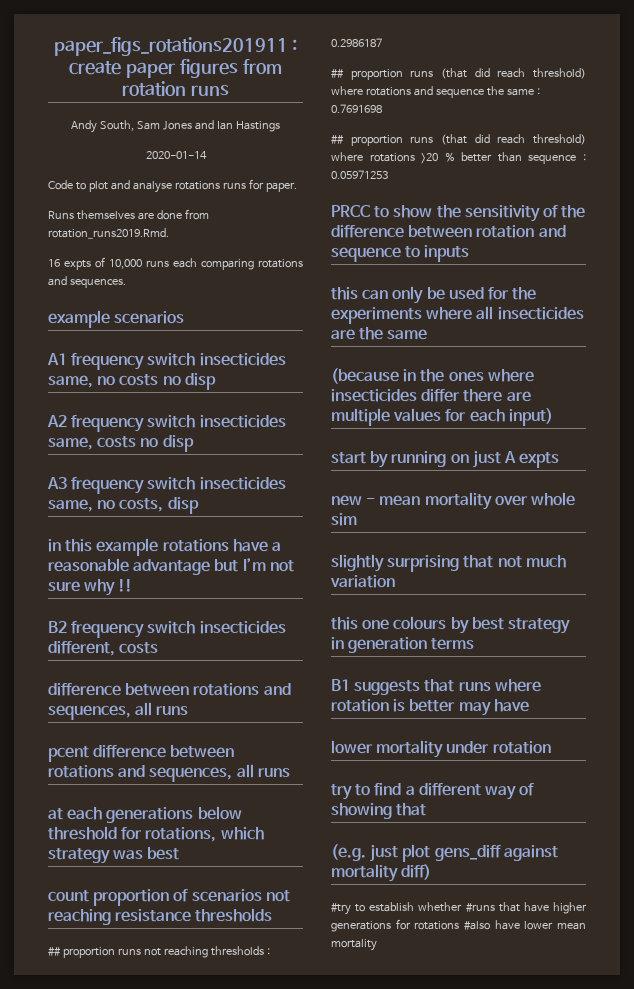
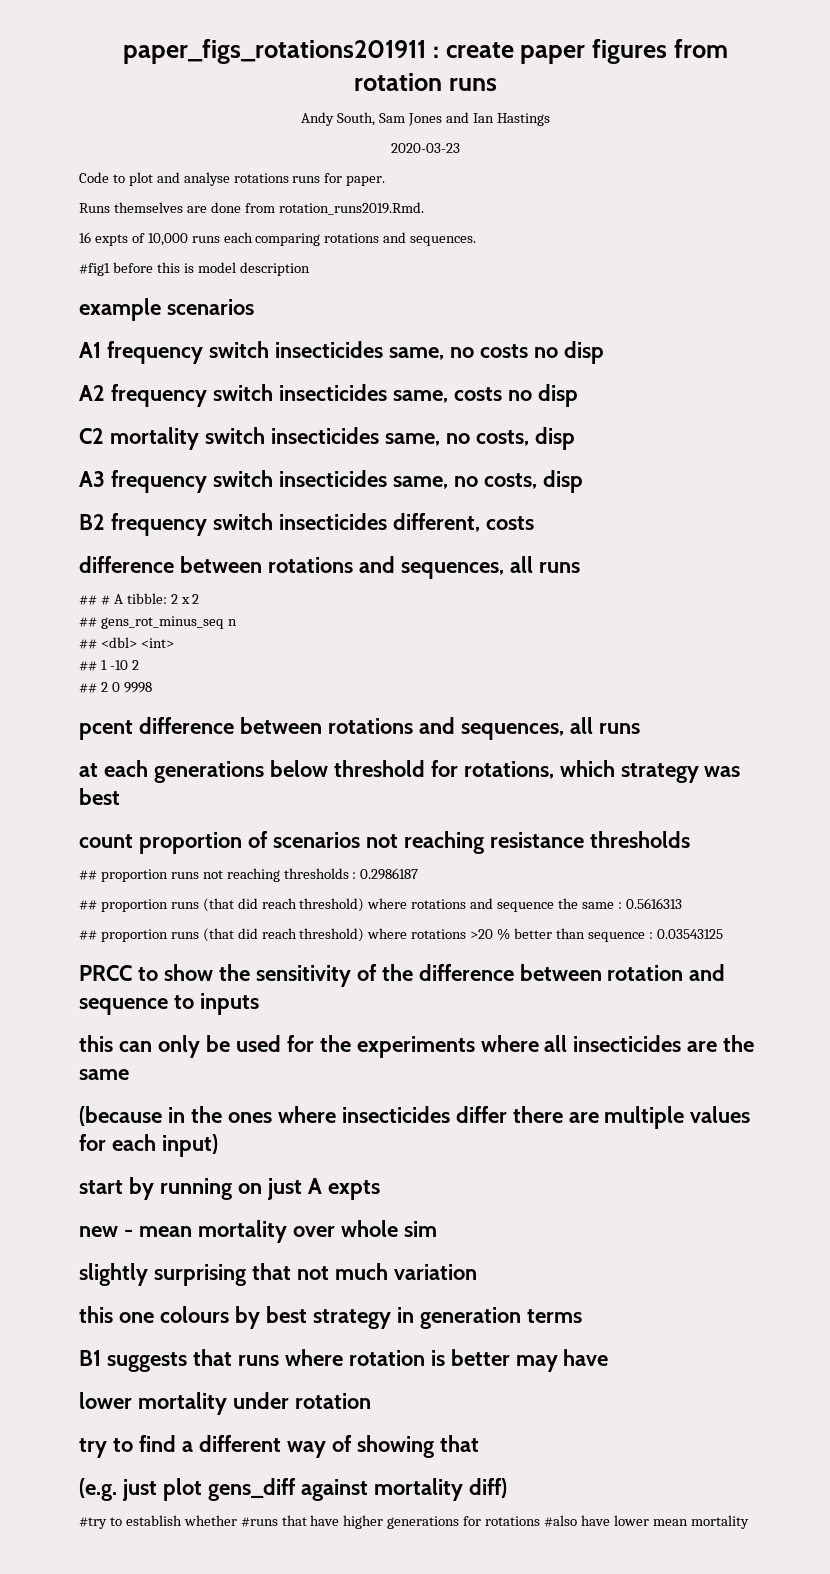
[145,151,207,159] 2020-01-14 -> [391,143,460,153] 2020-03-23
(126, 283) none -> [79,262,310,276] // #fig1 before this is model description
(194, 443) none -> [79,427,575,450] // C2 mortality switch insecticides same, no costs, disp
[48,538,281,556] [48,558,294,575] [48,579,133,596] // in this example rotations have a reasonable advantage but I’m not sure why !! -> (583, 481) none
(189, 710) none -> [79,593,200,605] [79,616,237,629] [79,637,174,649] [79,660,139,671] [79,682,152,693] // ## # A tibble: 2 x 2 // ## gens_rot_minus_seq n // ## <dbl> <int> // ## 1 -10 2 // ## 2 0 9998
[331,104,382,113] 0.7691698 -> [625,898,682,909] 0.5616313
[331,170,388,179] 0.05971253 -> [656,929,723,939] 0.03543125

